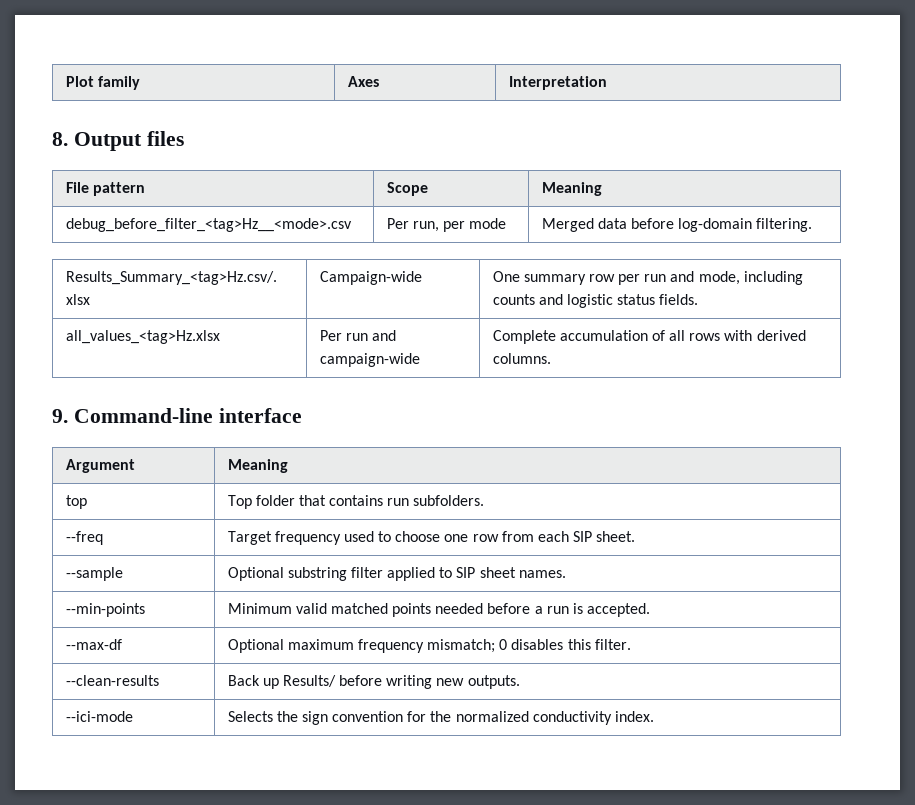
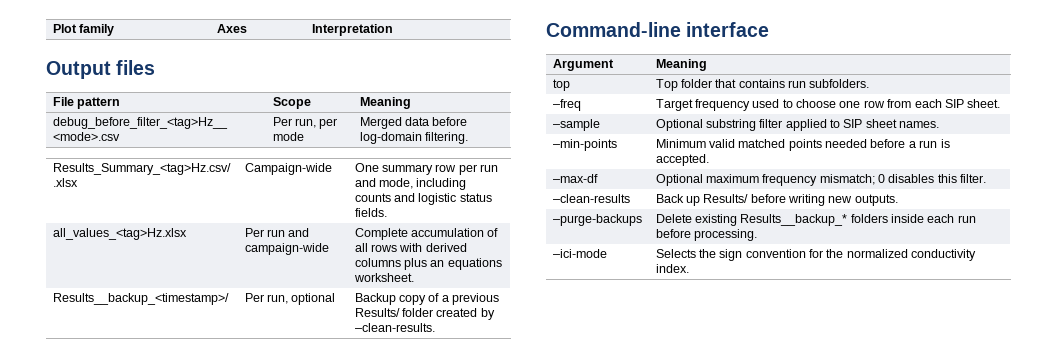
[52,132,68,146] 8. -> (393, 30) none
[492,353,551,364] [52,409,68,423] columns. // 9. -> [354,258,502,270] [353,273,414,282] [52,293,229,305] [244,293,336,305] [354,293,500,305] [354,308,495,320] [354,323,435,332] columns plus an equations worksheet. // Results__backup_<timestamp>/ | Per run, optional | Backup copy of a previous Results/ folder created by –clean-results. //
[65,531,103,545] --freq -> [552,99,581,111] –freq
[65,567,123,581] --sample -> [552,119,600,131] –sample
[65,603,145,617] --min-points -> [552,139,617,151] –min-points
[65,639,122,650] --max-df -> [552,174,598,183] –max-df
[65,675,159,686] --clean-results -> [552,194,630,203] –clean-results
[65,711,133,722] --ici-mode -> [552,214,642,226] [655,214,976,226] [655,229,757,241] [552,249,607,258] –purge-backups | Delete existing Results__backup_* folders inside each run before processing. // –ici-mode

